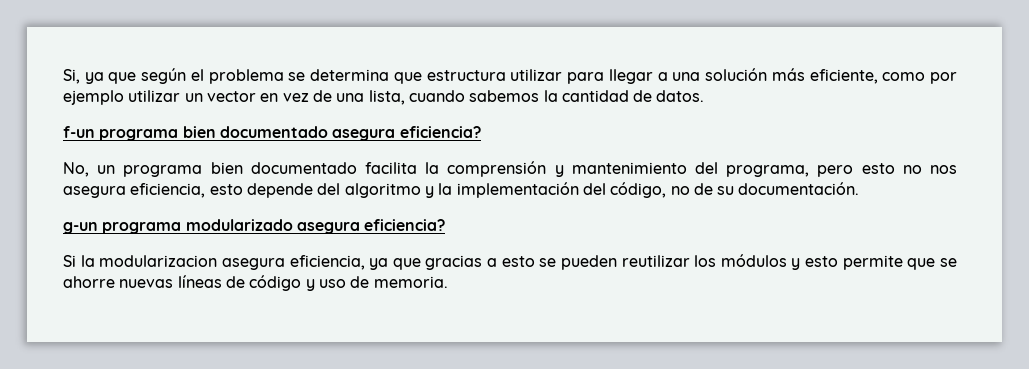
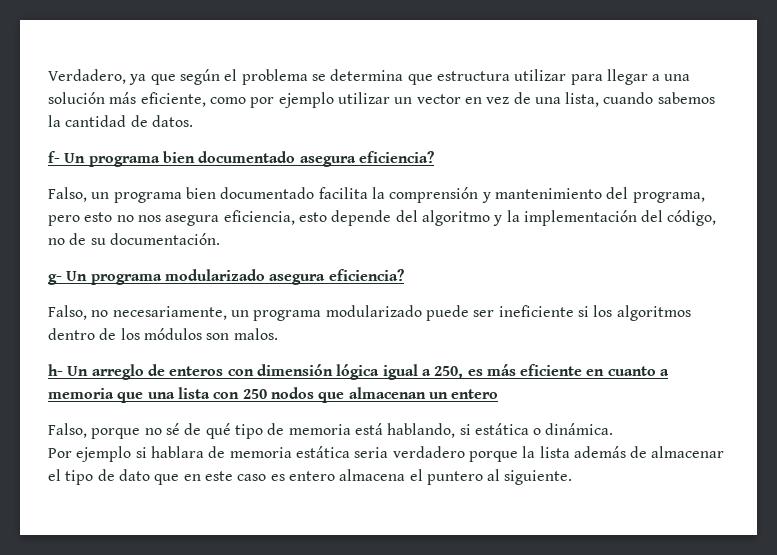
[63,69,80,84] Si, -> [48,69,126,84] Verdadero,
[63,126,95,138] f-un -> [48,151,86,163] f- Un
[63,162,89,177] No, -> [48,187,87,202] Falso,
[63,222,98,234] g-un -> [48,271,88,285] g- Un
[63,254,958,270] [63,275,448,291] Si la modularizacion asegura eficiencia, ya que gracias a esto se pueden reutilizar los módulos y esto permite que se ahorre nuevas líneas de código y uso de memoria. -> [48,305,691,321] [48,328,278,340] [48,364,670,380] [48,387,499,403] [48,423,614,439] [48,446,725,462] [48,469,573,485] Falso, no necesariamente, un programa modularizado puede ser ineficiente si los algoritmos dentro de los módulos son malos. // h- Un arreglo de enteros con dimensión lógica igual a 250, es más eficiente en cuanto a memoria que una lista con 250 nodos que almacenan un entero // Falso, porque no sé de qué tipo de memoria está hablando, si estática o dinámica. // Por ejemplo si hablara de memoria estática seria verdadero porque la lista además de almacenar el tipo de dato que en este caso es entero almacena el puntero al siguiente.

